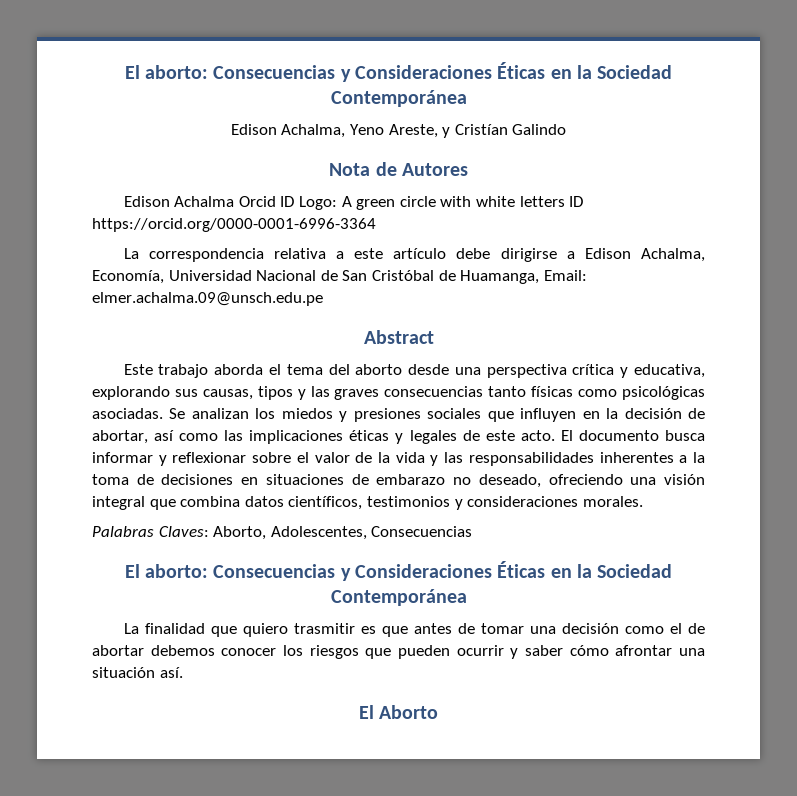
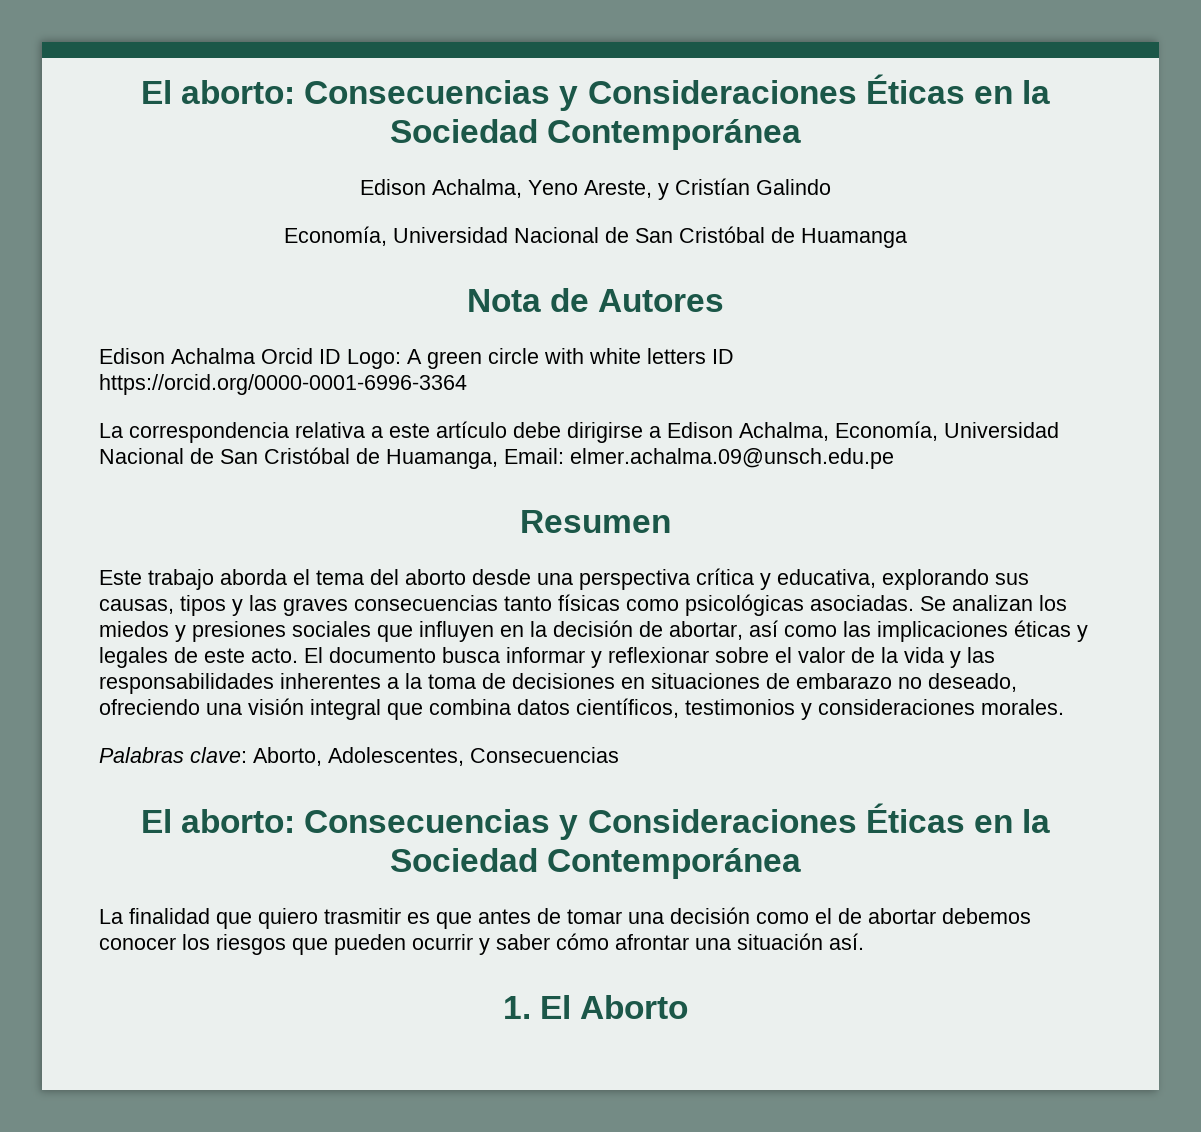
(567, 129) none -> [284,226,907,248] // Economía, Universidad Nacional de San Cristóbal de Huamanga
[363,330,434,344] Abstract -> [520,510,671,533] Resumen
[158,526,209,537] Claves: -> [190,747,247,763] clave:
(183, 672) none -> [502,996,531,1019] 1.

